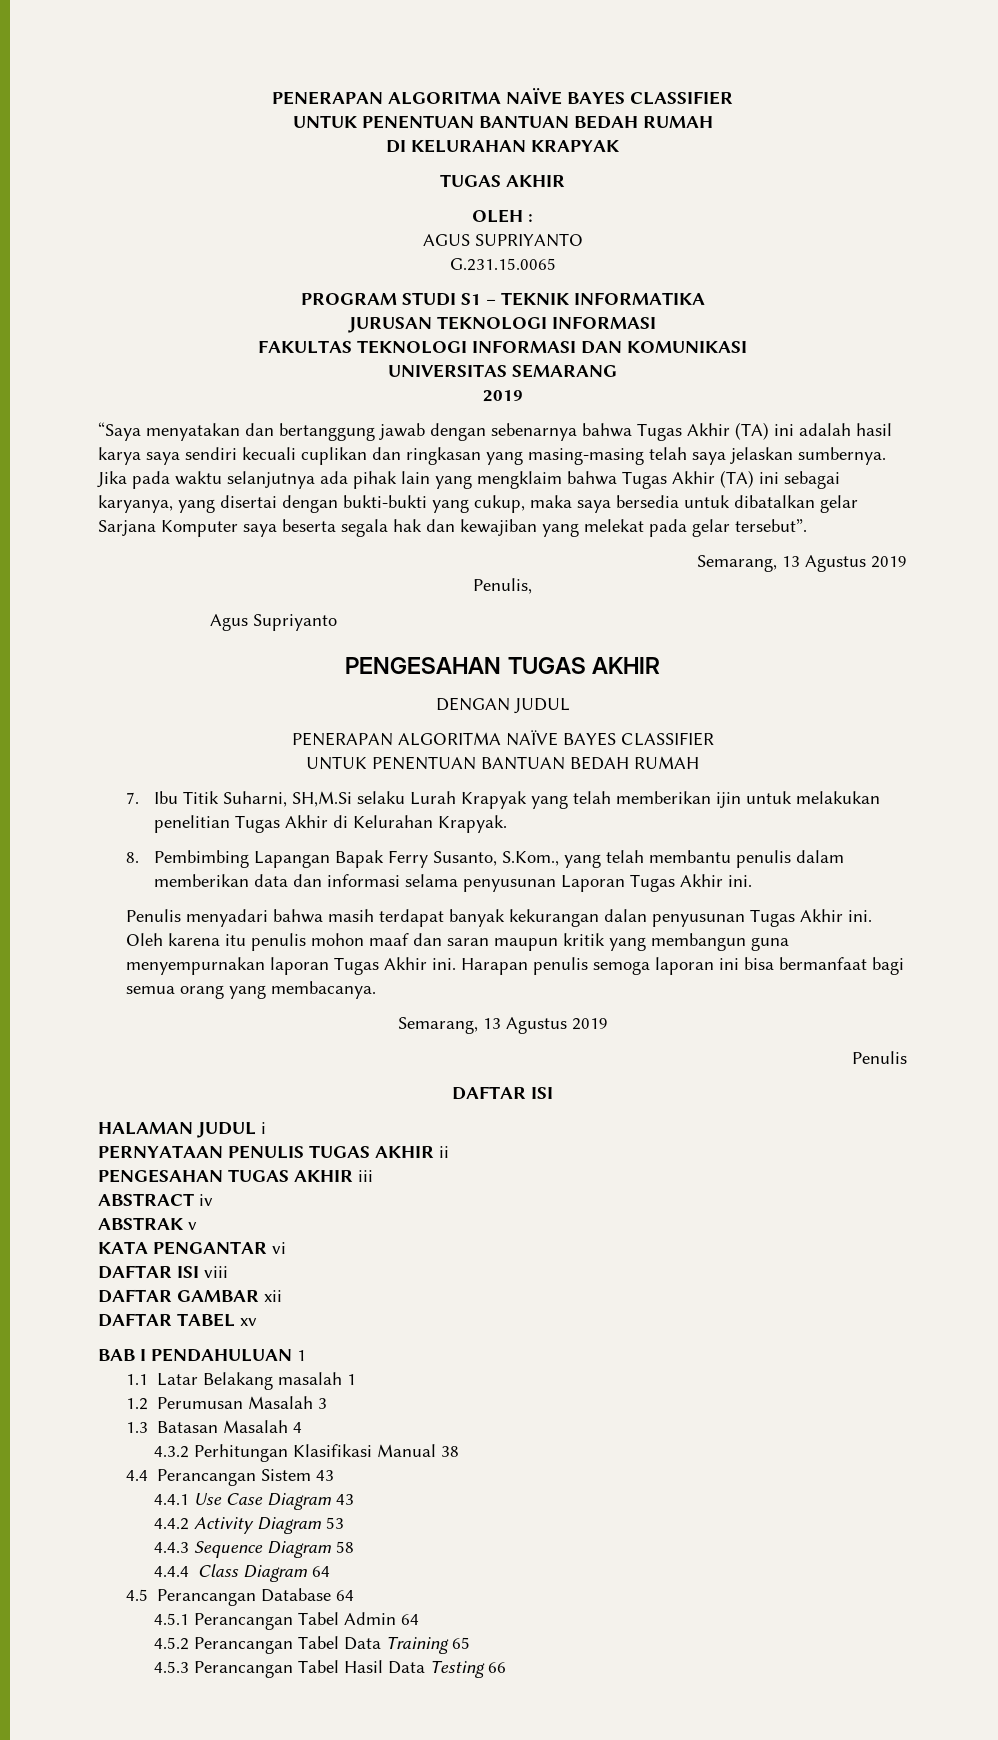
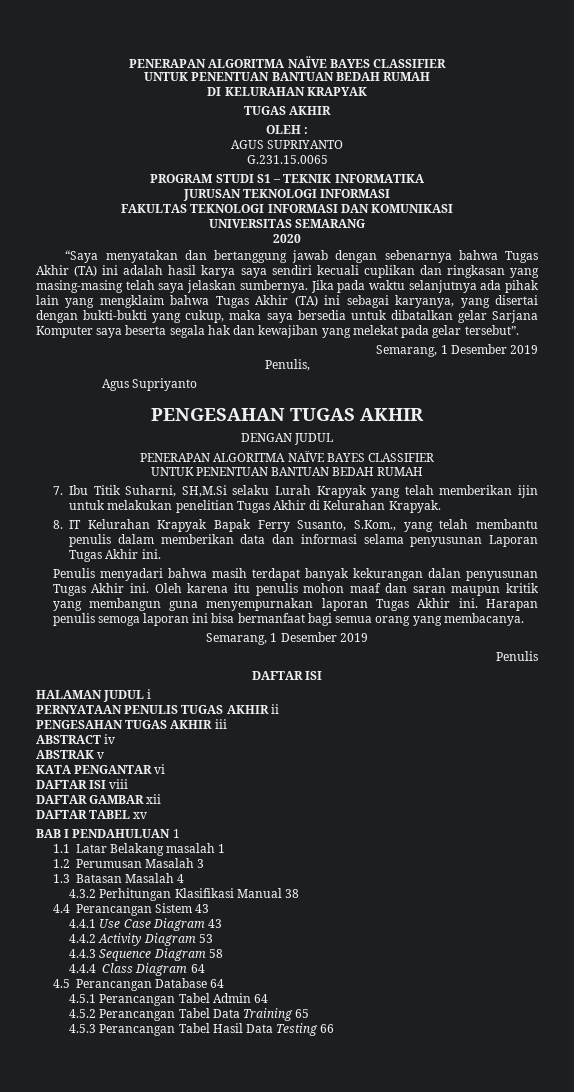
[482,390,523,402] 2019 -> [273,234,301,243] 2020
[782,555,866,572] 13 Agustus -> [440,344,507,354] 1 Desember
[154,850,331,868] Pembimbing Lapangan -> [69,519,208,532] IT Kelurahan Krapyak
[482,1017,567,1034] 13 Agustus -> [270,632,337,642] 1 Desember

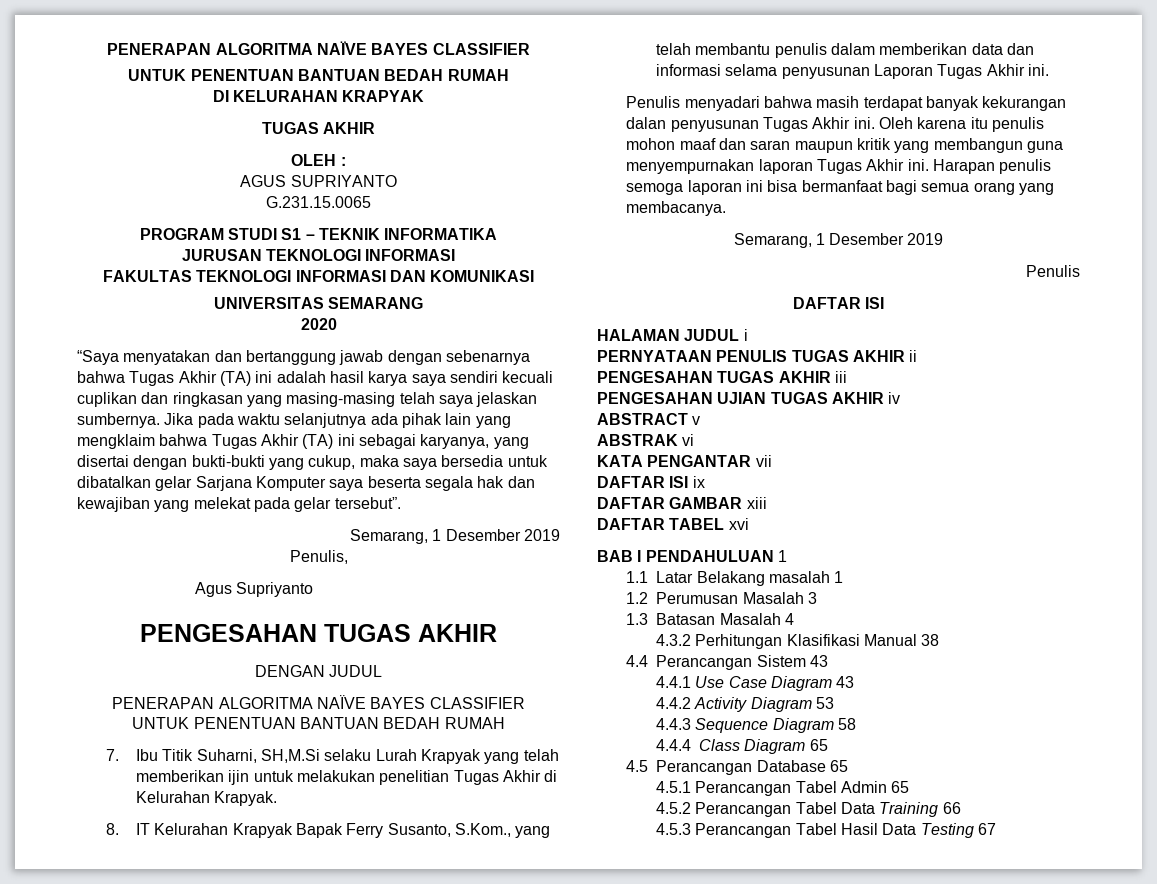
[36,735,101,744] ABSTRACT -> [597,392,884,404] PENGESAHAN UJIAN TUGAS AKHIR
(116, 739) none -> [597,413,701,425] // ABSTRACT v
[97,752,105,759] v -> [682,434,695,446] vi
[154,764,166,774] [36,779,129,789] vi // DAFTAR ISI viii -> [755,455,772,467] [597,476,705,488] vii // DAFTAR ISI ix
[146,794,162,804] xii -> [746,497,767,509] xiii
[133,812,148,819] xv -> [728,518,749,530] xvi
[190,964,205,973] 64 -> [809,739,828,751] 65
[209,979,224,988] 64 -> [830,760,849,772] 65
[253,994,268,1003] 64 -> [891,781,910,793] 65
[295,1009,310,1018] 65 -> [942,802,961,814] 66
[320,1024,335,1033] 66 -> [977,823,996,835] 67

